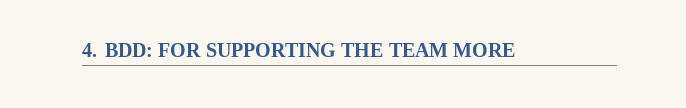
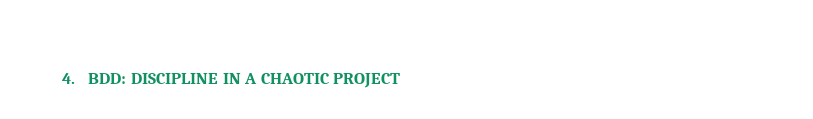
[158,43,515,57] FOR SUPPORTING THE TEAM MORE -> [130,73,401,88] DISCIPLINE IN A CHAOTIC PROJECT

